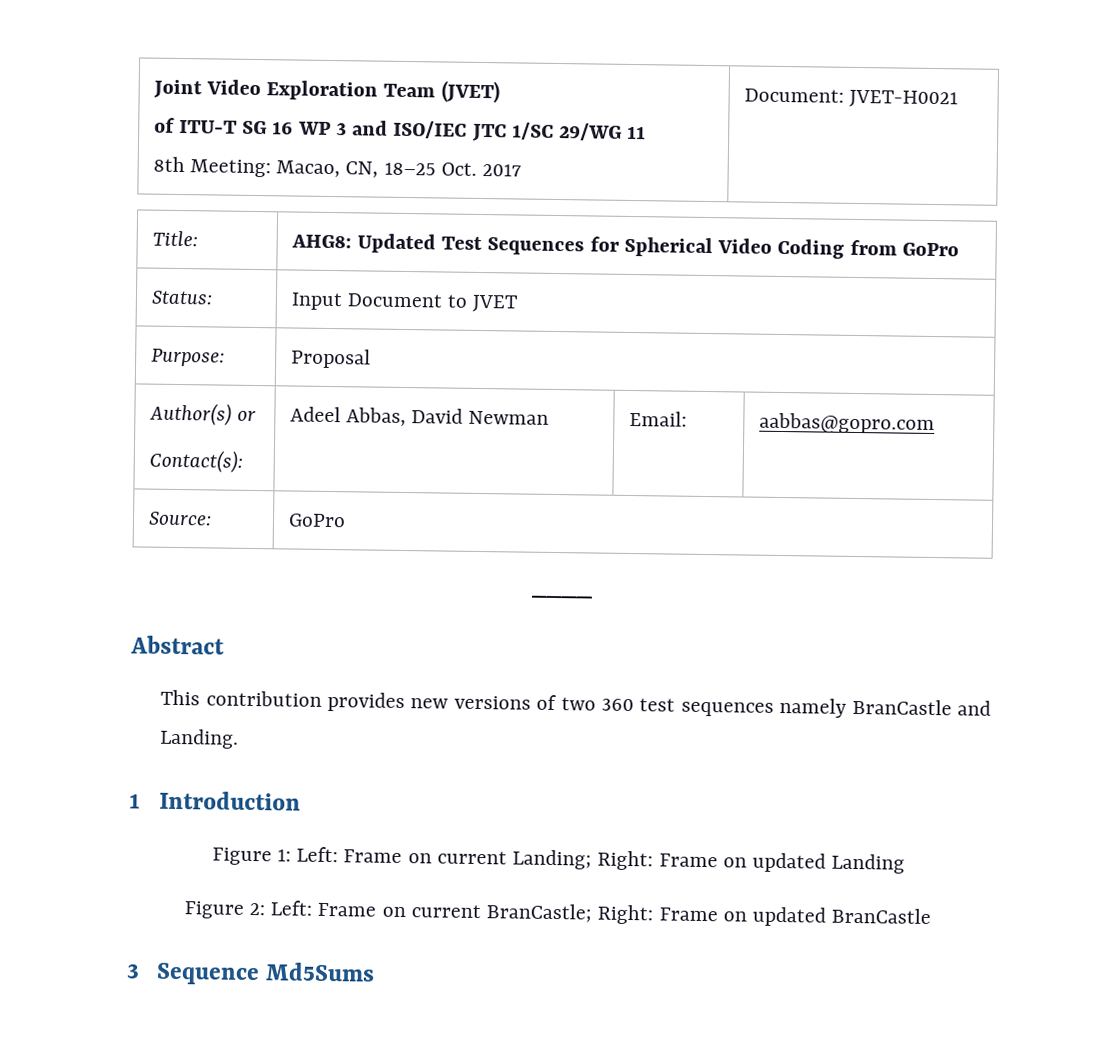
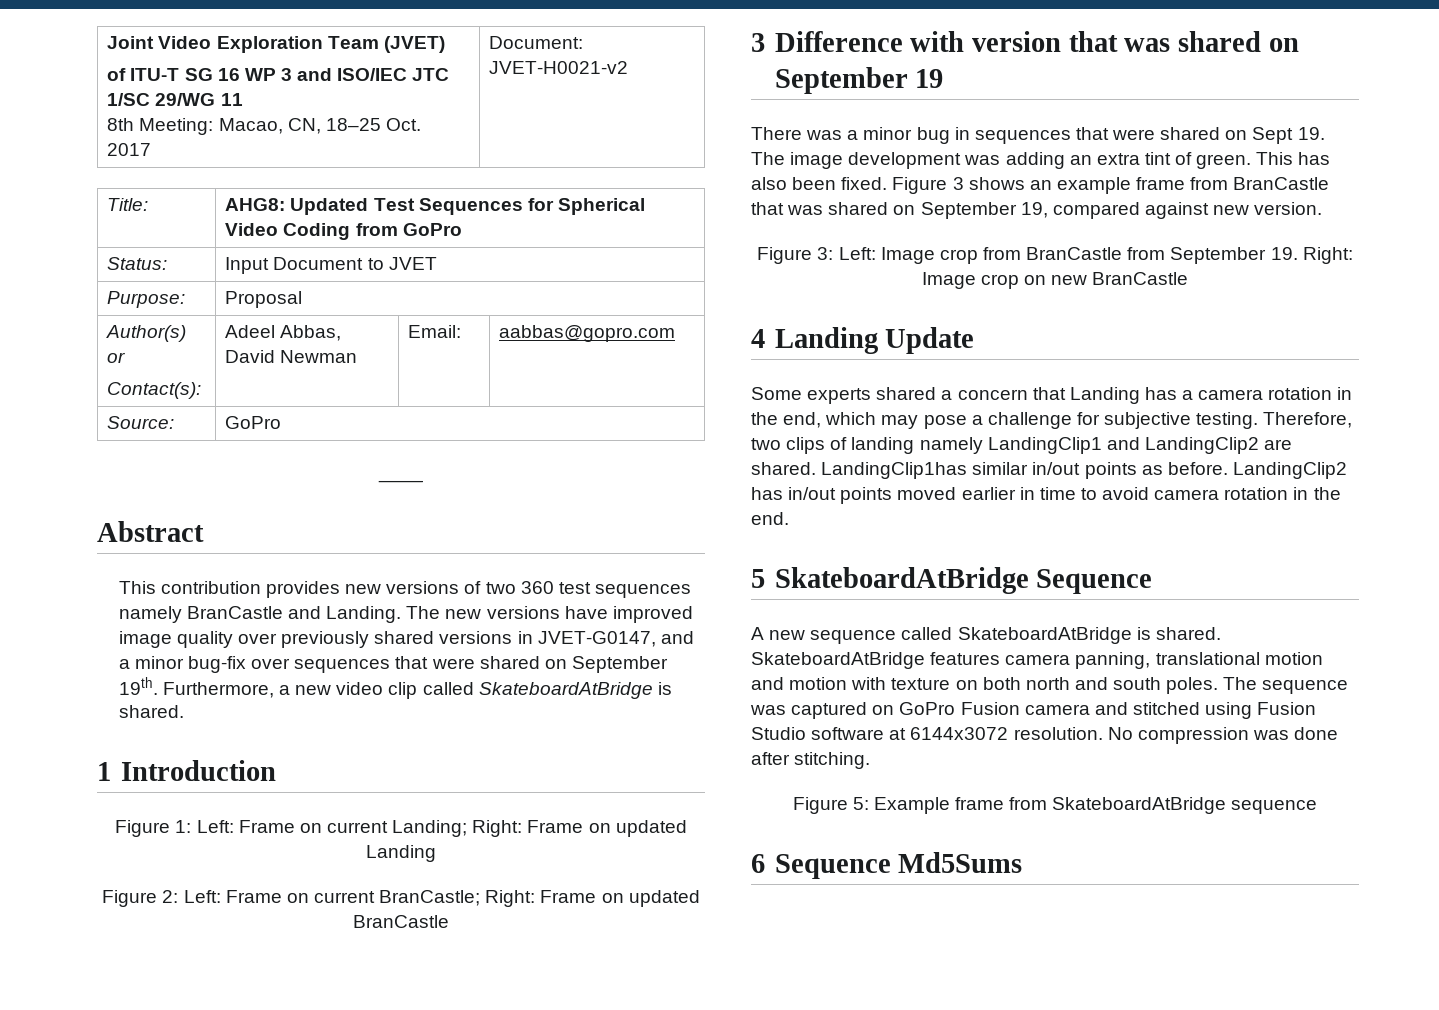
[849,89,959,109] JVET-H0021 -> [489,61,629,74] JVET-H0021-v2
(240, 738) none -> [406,606,693,623] [118,631,694,648] [118,656,669,673] [118,677,672,699] [118,705,184,718] The new versions have improved image quality over previously shared versions in JVET-G0147, and a minor bug-fix over sequences that were shared on September 19th. Furthermore, a new video clip called SkateboardAtBridge is shared.
(140, 971) none -> [774,31,1299,52] [774,67,944,94] [751,127,1325,144] [751,152,1331,169] [751,177,1330,194] [751,202,1323,219] [757,247,1353,264] [921,272,1189,289] [751,327,975,354] [751,387,1353,404] [751,412,1353,429] [751,437,1293,454] [751,462,1347,479] [751,487,1341,504] [751,512,789,525] [751,567,1153,594] [751,627,1221,644] [751,652,1323,669] [751,677,1349,694] [750,702,1317,719] [751,727,1339,744] [751,752,871,769] [792,797,1318,814] [751,854,765,873] Difference with version that was shared on September 19 // There was a minor bug in sequences that were shared on Sept 19. The image development was adding an extra tint of green. This has also been fixed. Figure 3 shows an example frame from BranCastle that was shared on September 19, compared against new version. // Figure 3: Left: Image crop from BranCastle from September 19. Right: Image crop on new BranCastle // 4 Landing Update // Some experts shared a concern that Landing has a camera rotation in the end, which may pose a challenge for subjective testing. Therefore, two clips of landing namely LandingClip1 and LandingClip2 are shared. LandingClip1has similar in/out points as before. LandingClip2 has in/out points moved earlier in time to avoid camera rotation in the end. // 5 SkateboardAtBridge Sequence // A new sequence called SkateboardAtBridge is shared. SkateboardAtBridge features camera panning, translational motion and motion with texture on both north and south poles. The sequence was captured on GoPro Fusion camera and stitched using Fusion Studio software at 6144x3072 resolution. No compression was done after stitching. // Figure 5: Example frame from SkateboardAtBridge sequence // 6

